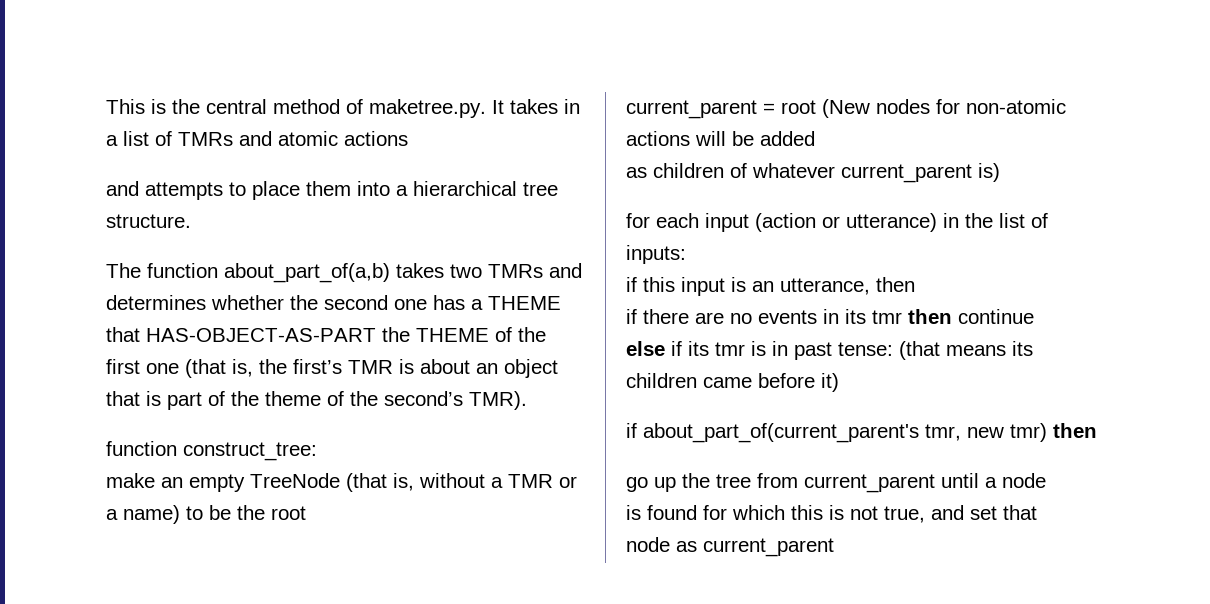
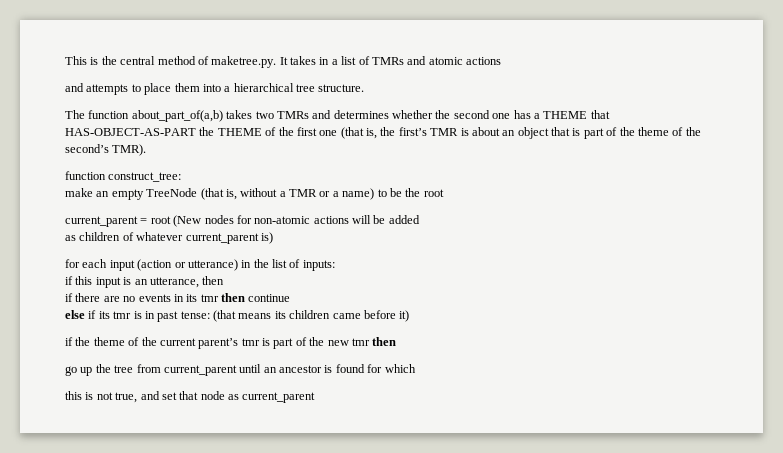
[643,423,1047,443] about_part_of(current_parent's tmr, new tmr) -> [75,337,370,349] the theme of the current parent’s tmr is part of the new tmr
[985,473,1046,488] a node // -> [263,365,322,373] an ancestor
(785, 512) none -> (416, 368) //
(1037, 512) // -> (199, 395) none

